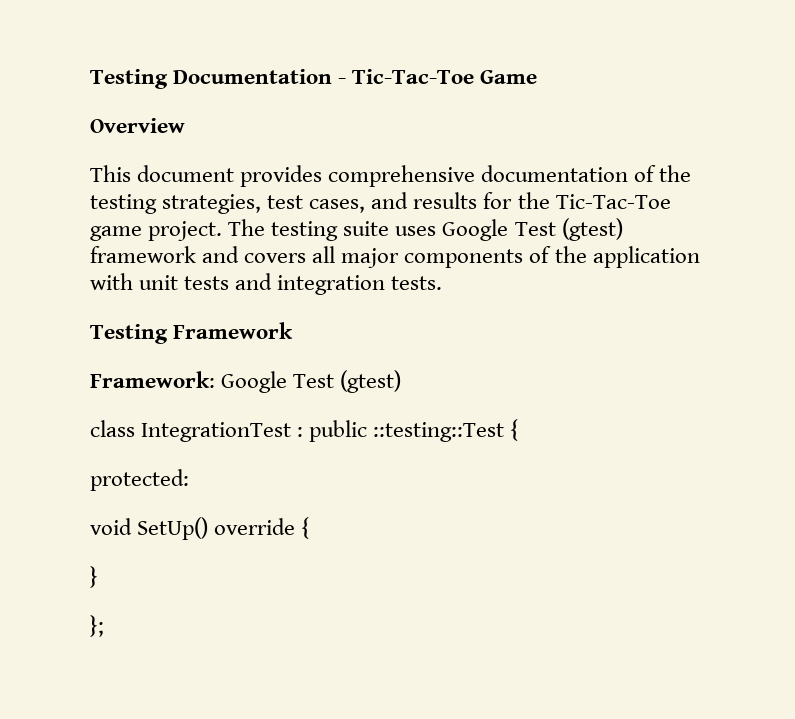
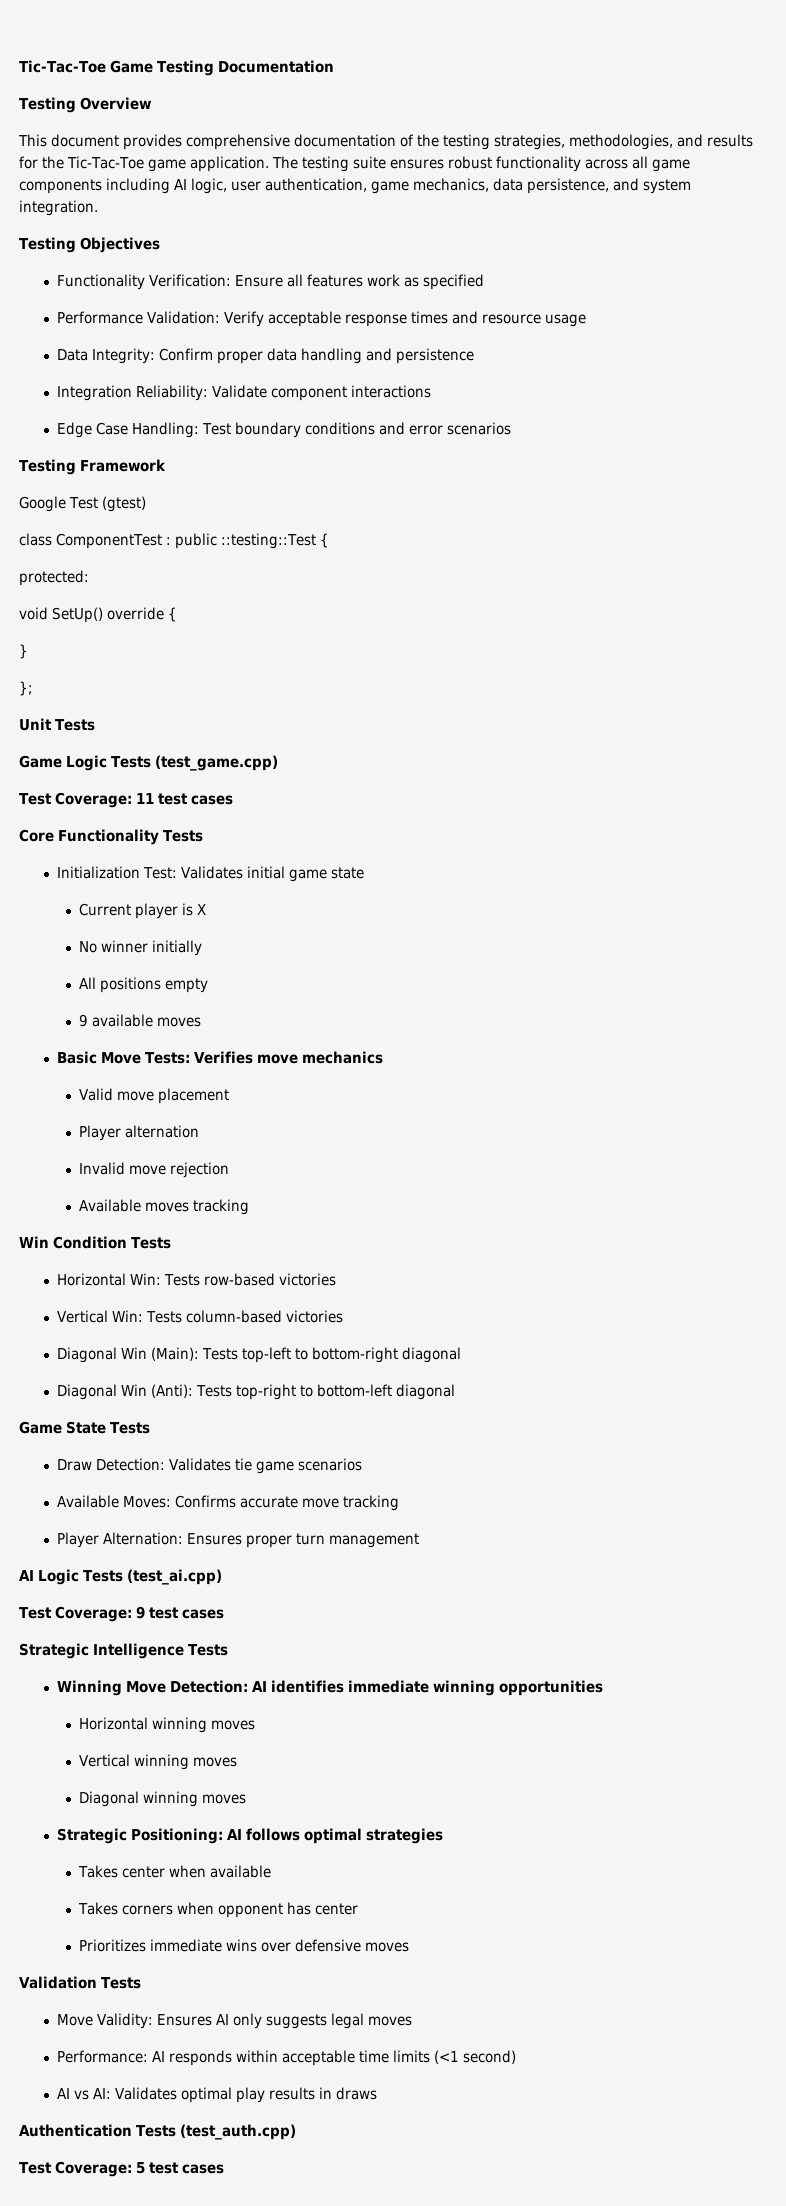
(90, 79) none -> [19,60,153,73] Tic-Tac-Toe Game
[338,69,538,84] - Tic-Tac-Toe Game // -> [19,97,76,113] // Testing
[267,195,366,213] test cases, -> [569,134,673,150] methodologies,
[148,221,223,241] project. -> [189,156,269,172] application.
[395,218,623,241] [90,246,700,268] [90,273,443,295] uses Google Test (gtest) framework and covers all major components of the application with unit tests and integration tests. -> [389,156,690,172] [19,178,691,194] [19,200,98,216] [19,237,160,253] [56,274,484,290] [56,311,586,327] [56,348,474,364] [56,385,431,401] [56,422,511,438] ensures robust functionality across all game components including AI logic, user authentication, game mechanics, data persistence, and system integration. // Testing Objectives // Functionality Verification: Ensure all features work as specified // Performance Validation: Verify acceptable response times and resource usage // Data Integrity: Confirm proper data handling and persistence // Integration Reliability: Validate component interactions // Edge Case Handling: Test boundary conditions and error scenarios
[90,371,215,388] Framework: -> (166, 465) none
[141,422,292,442] IntegrationTest -> [56,533,162,549] ComponentTest
(104, 626) none -> [19,718,95,731] [19,755,278,771] [19,792,233,808] [19,829,203,845] [56,866,364,882] [78,903,206,919] [78,940,202,956] [78,977,208,993] [78,1014,201,1027] [56,1051,383,1064] [78,1088,229,1104] [78,1125,199,1141] [78,1162,229,1178] [78,1199,249,1215] [19,1236,171,1249] [56,1273,336,1286] [56,1310,343,1323] [56,1347,461,1363] [56,1384,455,1400] [19,1421,150,1434] [56,1458,362,1474] [56,1495,399,1511] [56,1532,419,1548] [19,1569,222,1585] [19,1606,224,1622] [19,1643,228,1659] [56,1680,603,1696] [78,1717,255,1733] [78,1754,237,1770] [78,1791,246,1807] [56,1828,443,1844] [77,1865,271,1878] [77,1902,358,1918] [78,1939,409,1952] [19,1976,141,1989] [56,2013,412,2029] [56,2050,516,2066] [56,2087,377,2103] [19,2124,296,2140] [19,2161,224,2177] // Unit Tests // Game Logic Tests (test_game.cpp) // Test Coverage: 11 test cases // Core Functionality Tests // Initialization Test: Validates initial game state // Current player is X // No winner initially // All positions empty // 9 available moves // Basic Move Tests: Verifies move mechanics // Valid move placement // Player alternation // Invalid move rejection // Available moves tracking // Win Condition Tests // Horizontal Win: Tests row-based victories // Vertical Win: Tests column-based victories // Diagonal Win (Main): Tests top-left to bottom-right diagonal // Diagonal Win (Anti): Tests top-right to bottom-left diagonal // Game State Tests // Draw Detection: Validates tie game scenarios // Available Moves: Confirms accurate move tracking // Player Alternation: Ensures proper turn management // AI Logic Tests (test_ai.cpp) // Test Coverage: 9 test cases // Strategic Intelligence Tests // Winning Move Detection: AI identifies immediate winning opportunities // Horizontal winning moves // Vertical winning moves // Diagonal winning moves // Strategic Positioning: AI follows optimal strategies // Takes center when available // Takes corners when opponent has center // Prioritizes immediate wins over defensive moves // Validation Tests // Move Validity: Ensures AI only suggests legal moves // Performance: AI responds within acceptable time limits (<1 second) // AI vs AI: Validates optimal play results in draws // Authentication Tests (test_auth.cpp) // Test Coverage: 5 test cases

